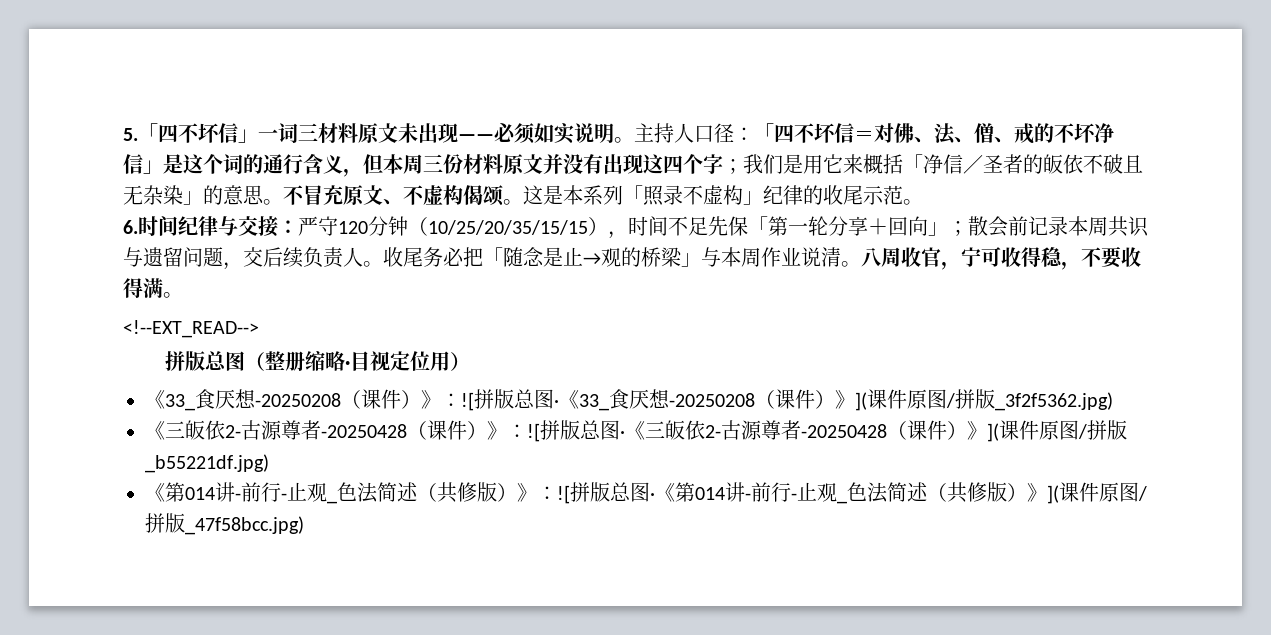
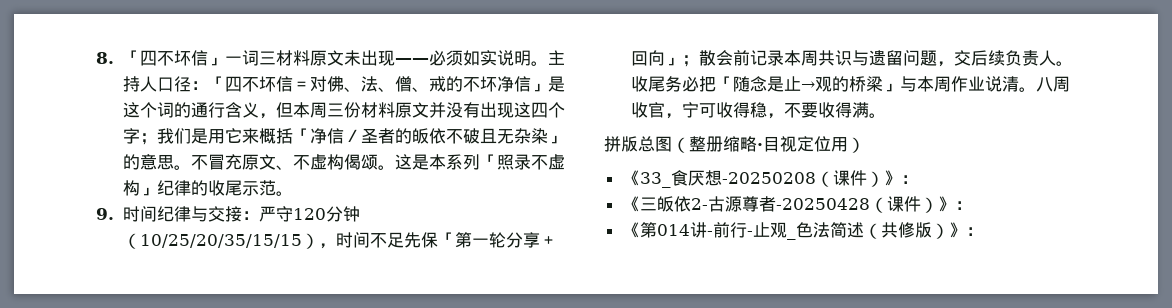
[123,128,138,141] 5. -> [96,52,114,64] 8.
[123,220,138,234] 6. -> [96,208,114,220] 9.
[123,320,259,338] // <!--EXT_READ--> -> (886, 115) none
[461,389,1113,411] ![拼版总图·《33_食厌想-20250208（课件）》](课件原图/拼版_3f2f5362.jpg) -> (918, 179) none
[527,420,1127,442] [145,454,269,473] ![拼版总图·《三皈依2-古源尊者-20250428（课件）》](课件原图/拼版_b55221df.jpg) -> (972, 205) none
[557,482,1147,504] [145,513,304,535] ![拼版总图·《第014讲-前行-止观_色法简述（共修版）》](课件原图/拼版_47f58bcc.jpg) -> (983, 231) none

